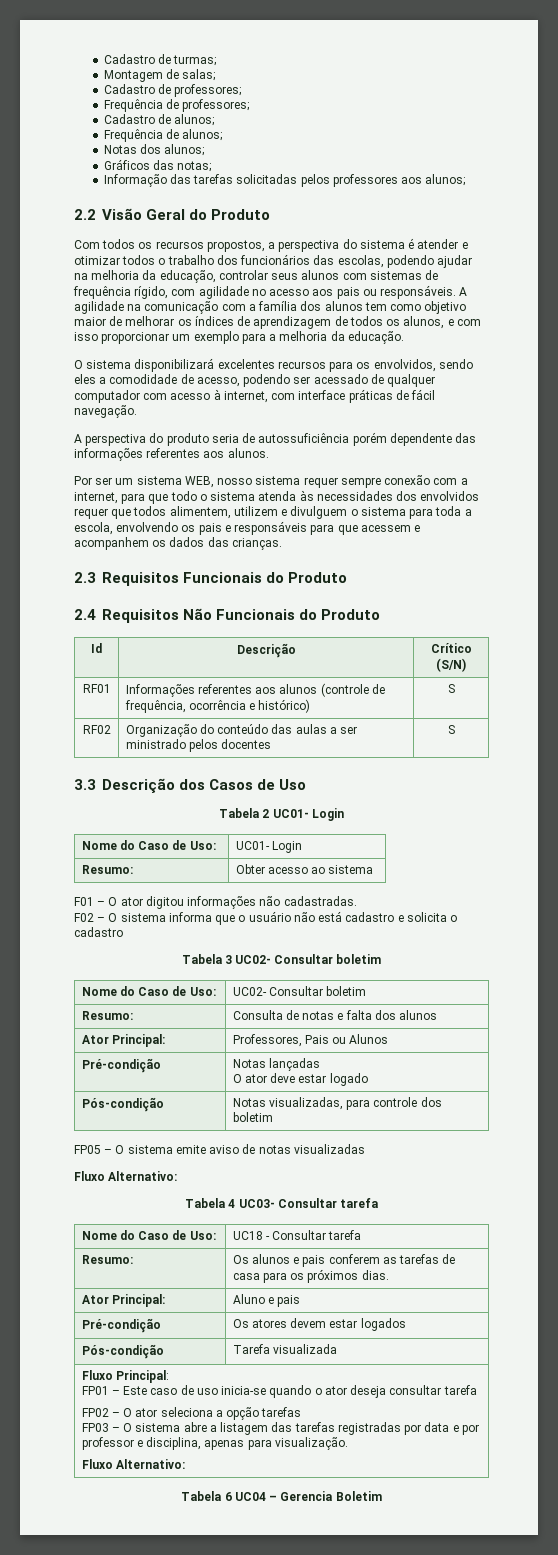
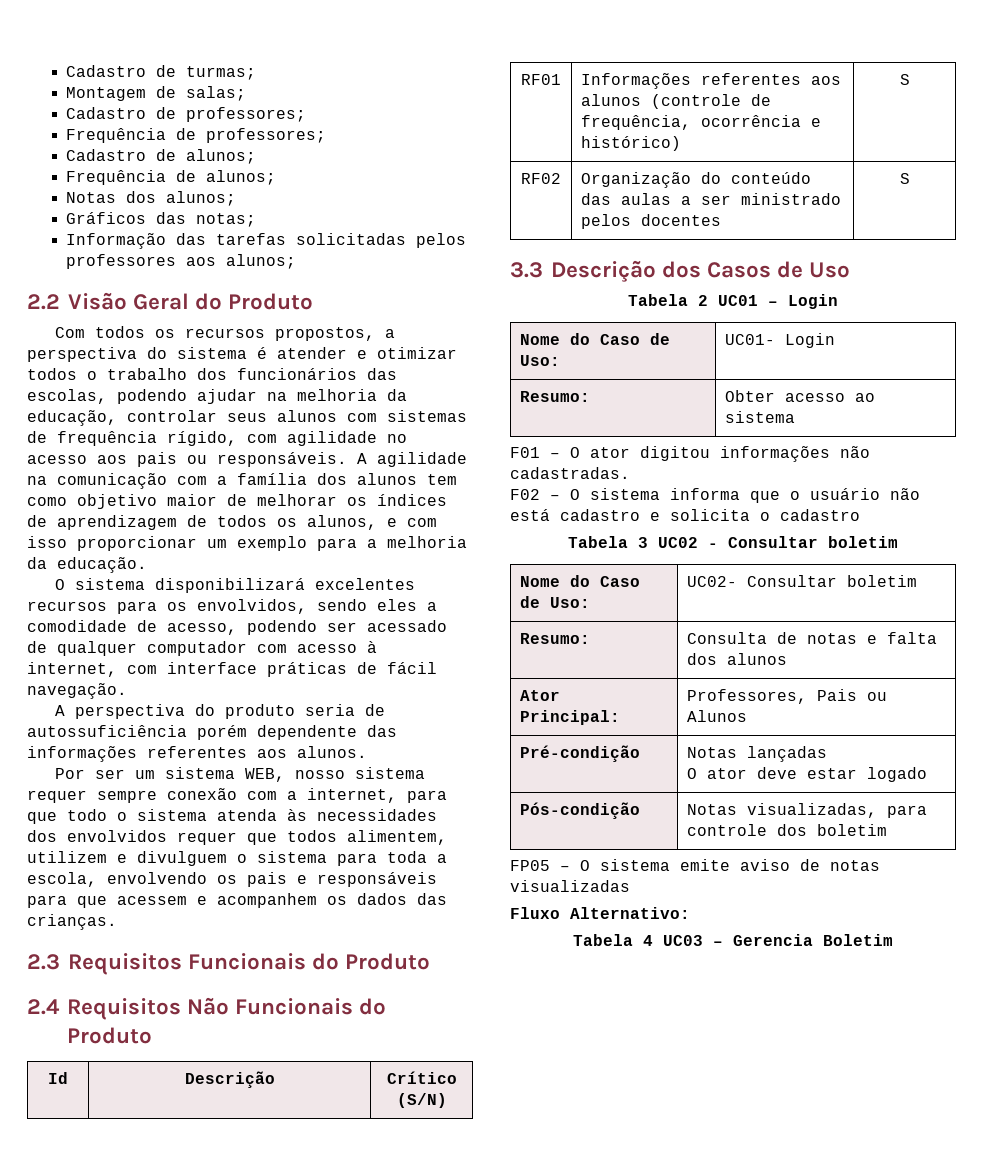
[272,809,309,818] UC01- -> [718,295,778,306] UC01 –
[235,955,271,964] UC02- -> [658,537,718,548] UC02 -
[238,1198,378,1208] [81,1230,216,1240] [232,1230,362,1240] [81,1255,133,1264] [232,1254,456,1267] [232,1269,389,1283] [81,1294,165,1307] [232,1294,301,1307] [81,1318,161,1333] [232,1318,406,1331] [81,1344,164,1359] [232,1344,337,1354] [81,1370,169,1383] [81,1385,477,1398] [81,1407,302,1420] [81,1422,479,1435] [81,1437,348,1450] [81,1459,185,1469] [181,1491,266,1501] UC03- Consultar tarefa // Nome do Caso de Uso: | UC18 - Consultar tarefa // Resumo: | Os alunos e pais conferem as tarefas de casa para os próximos dias. // Ator Principal: | Aluno e pais // Pré-condição | Os atores devem estar logados // Pós-condição | Tarefa visualizada // Fluxo Principal: // FP01 – Este caso de uso inicia-se quando o ator deseja consultar tarefa // FP02 – O ator seleciona a opção tarefas // FP03 – O sistema abre a listagem das tarefas registradas por data e por professor e disciplina, apenas para visualização. // Fluxo Alternativo: // Tabela 6 UC04 -> [663,935,703,946] UC03

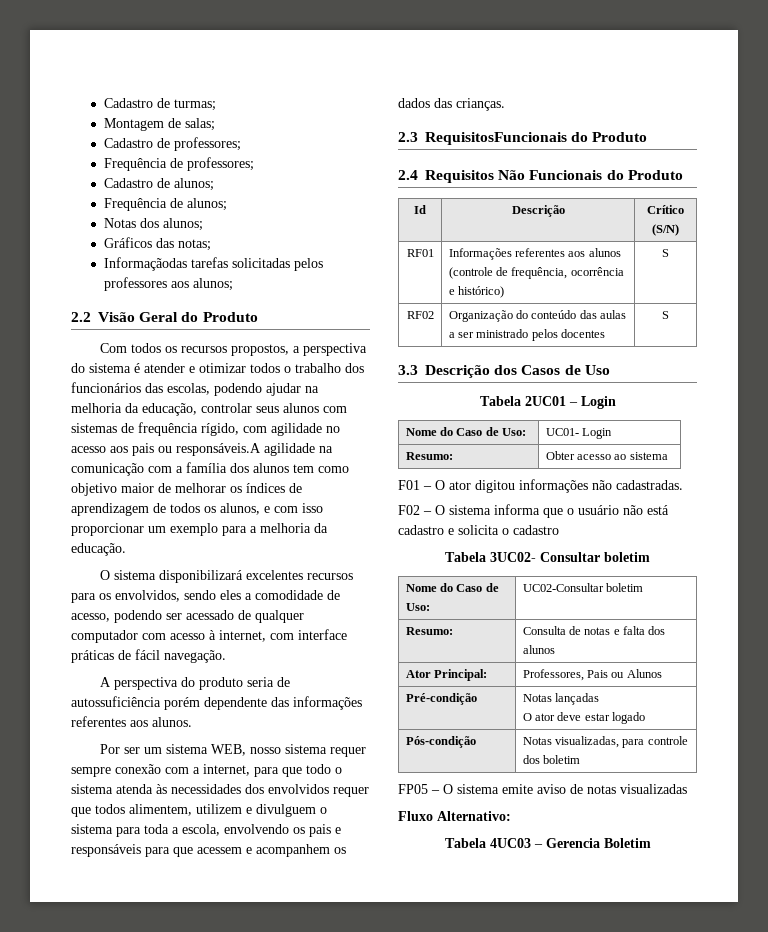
[66,233,207,249] Informação das -> [103,257,187,271] Informaçãodas
[217,452,367,467] responsáveis. A -> [176,443,261,456] responsáveis.A
[68,953,307,975] Requisitos Funcionais -> [425,132,567,145] RequisitosFuncionais
[698,295,758,306] 2 UC01 -> [524,396,566,406] 2UC01
[638,537,718,548] 3 UC02 - -> [490,552,536,562] 3UC02-
[687,575,838,587] UC02- Consultar -> [522,583,604,592] UC02-Consultar
[643,935,703,946] 4 UC03 -> [489,838,531,848] 4UC03

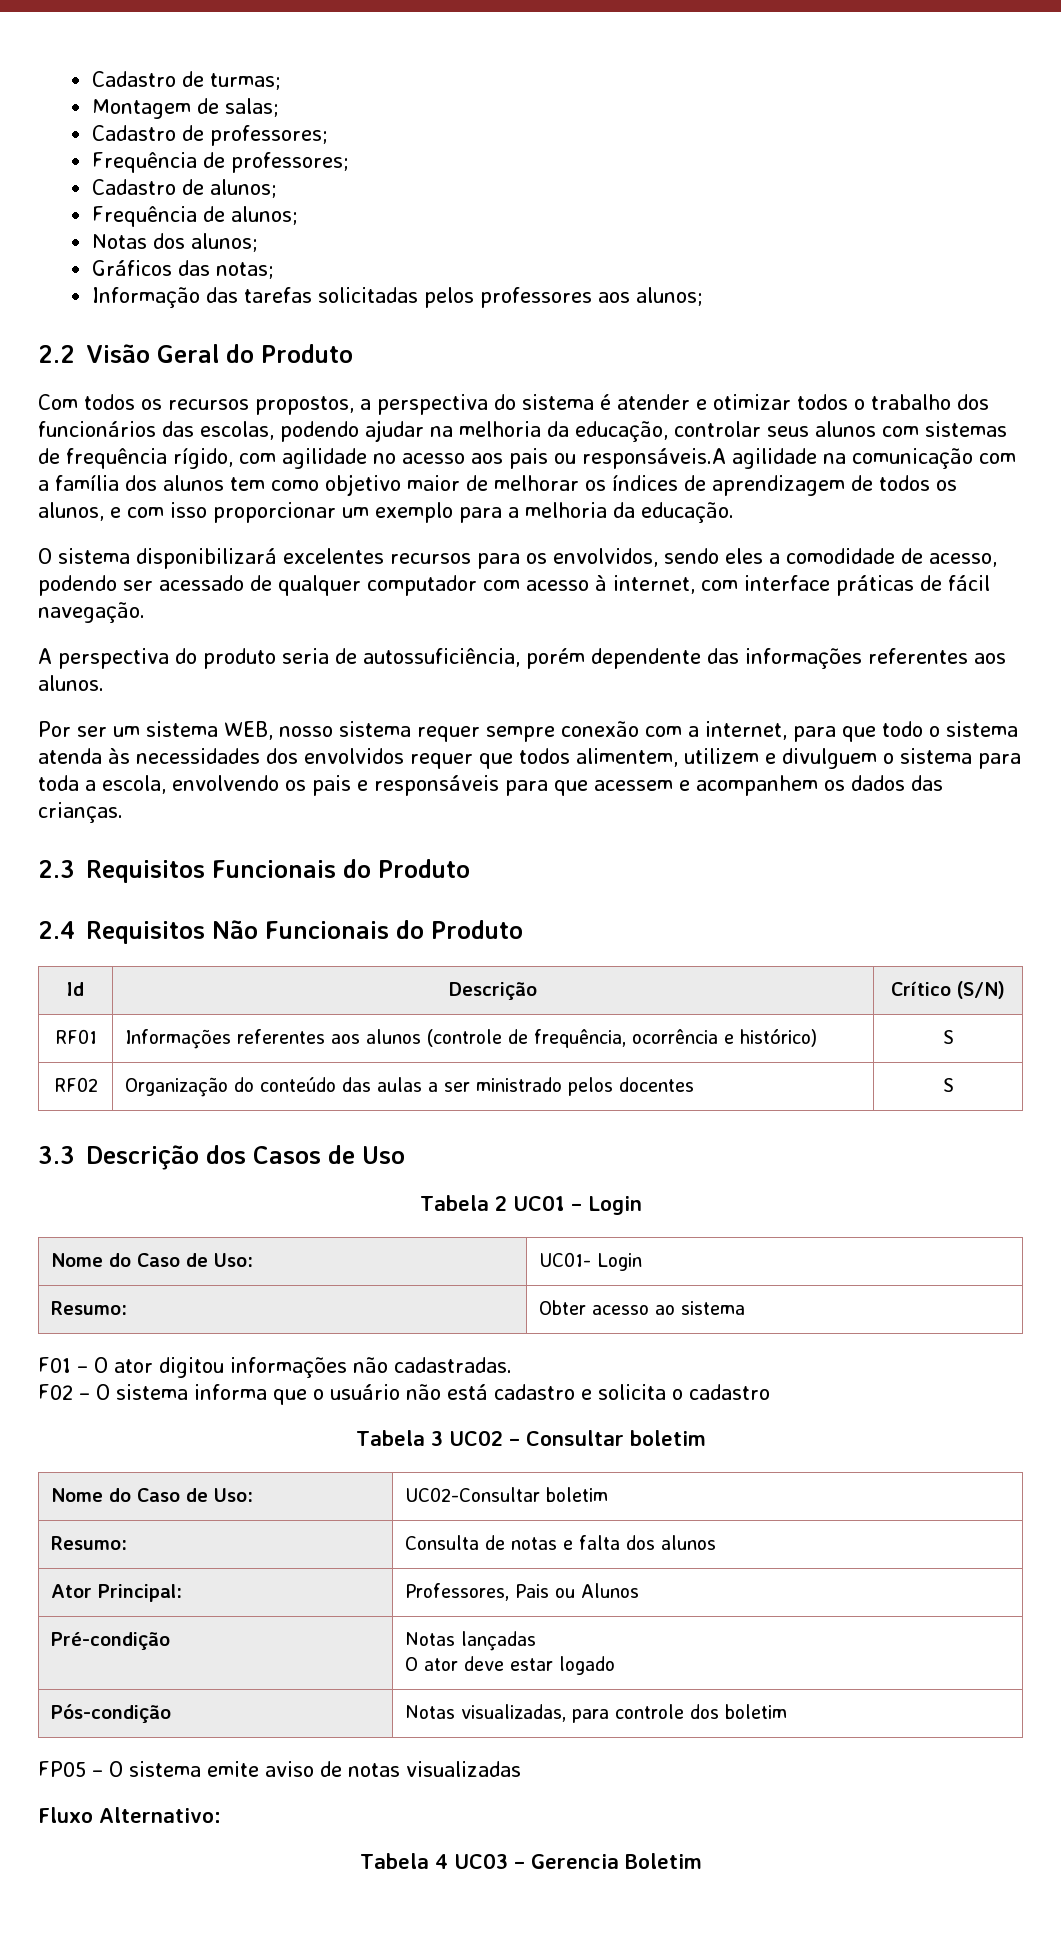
[103,257,187,271] Informaçãodas -> [91,287,238,308] Informação das
[71,696,161,707] autossuficiência -> [363,648,520,667] autossuficiência,
[425,132,567,145] RequisitosFuncionais -> [86,860,336,883] Requisitos Funcionais
[524,396,566,406] 2UC01 -> [494,1195,565,1211] 2 UC01
[490,552,536,562] 3UC02- -> [430,1430,520,1446] 3 UC02 –
[489,838,531,848] 4UC03 -> [434,1853,508,1869] 4 UC03

